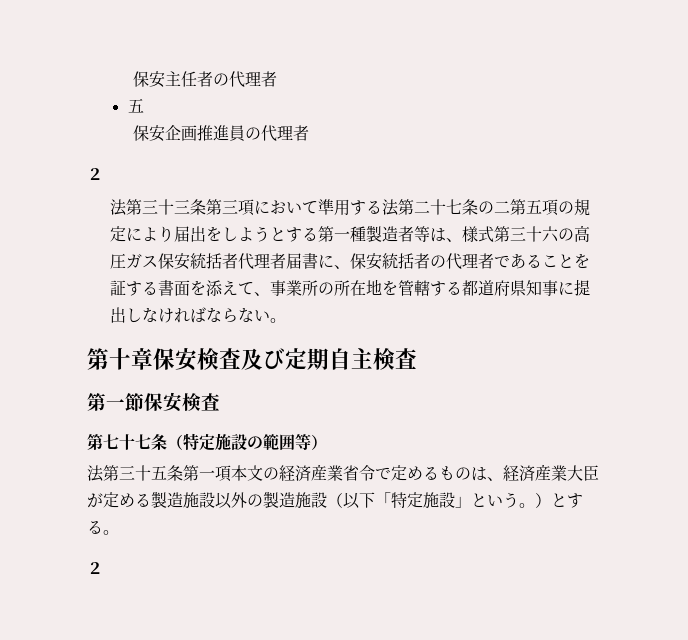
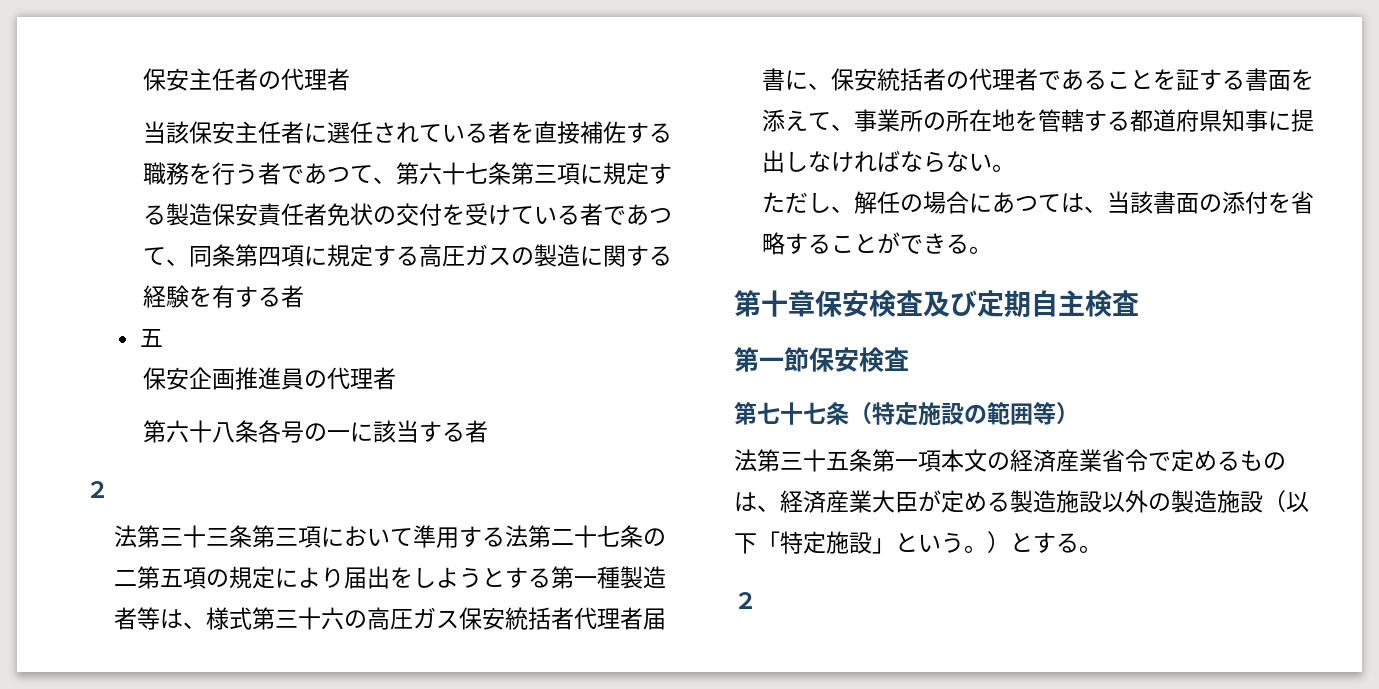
(278, 79) none -> [142,121,672,144] [142,162,672,185] [142,203,672,226] [142,244,672,267] [142,285,304,308] // 当該保安主任者に選任されている者を直接補佐する職務を行う者であつて、第六十七条第三項に規定する製造保安責任者免状の交付を受けている者であつて、同条第四項に規定する高圧ガスの製造に関する経験を有する者
(310, 133) none -> [142,420,488,443] // 第六十八条各号の一に該当する者
(287, 320) none -> [762,191,1315,214] [762,232,993,255] // ただし、解任の場合にあつては、当該書面の添付を省略することができる。

